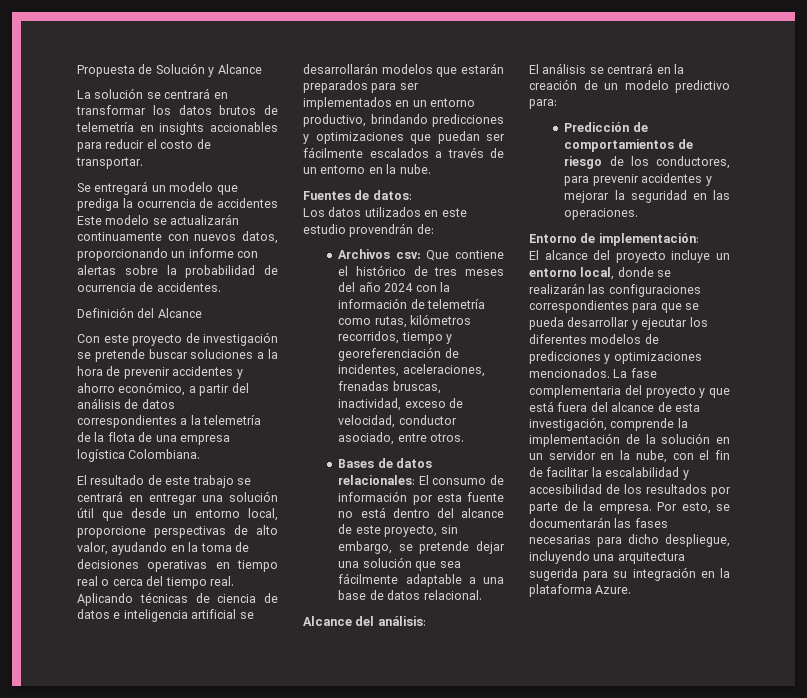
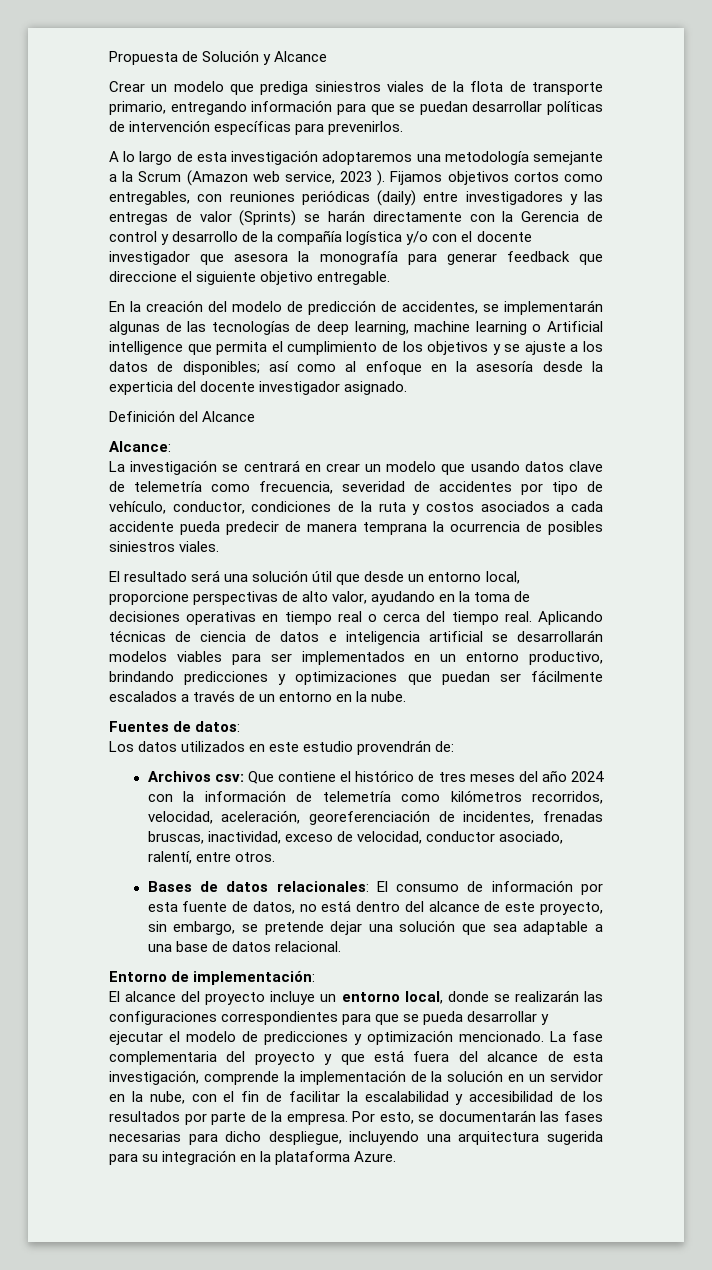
[77,88,228,99] [76,105,278,115] [76,122,278,135] [77,139,211,152] [76,157,143,169] [77,181,238,195] [77,198,278,211] [77,214,240,225] [77,231,278,244] [77,248,259,261] [77,265,278,278] [77,282,221,292] [77,307,202,318] [77,332,278,346] [77,349,278,362] [77,366,243,379] [77,382,249,396] [77,398,175,409] [77,415,262,428] [77,432,230,445] [77,449,201,462] [77,475,251,488] [77,491,197,505] La solución se centrará en transformar los datos brutos de telemetría en insights accionables para reducir el costo de transportar. // Se entregará un modelo que prediga la ocurrencia de accidentes Este modelo se actualizarán continuamente con nuevos datos, proporcionando un informe con alertas sobre la probabilidad de ocurrencia de accidentes. // Definición del Alcance // Con este proyecto de investigación se pretende buscar soluciones a la hora de prevenir accidentes y ahorro económico, a partir del análisis de datos correspondientes a la telemetría de la flota de una empresa logística Colombiana. // El resultado de este trabajo se centrará en entregar -> [109,81,603,95] [109,100,603,115] [109,120,404,135] [109,150,603,165] [109,170,603,186] [109,190,603,206] [109,210,603,226] [109,230,532,245] [109,251,603,265] [109,271,391,285] [109,300,603,315] [109,321,603,335] [109,341,603,355] [109,361,603,375] [109,381,408,395] [109,410,256,422] [109,441,171,452] [109,460,603,475] [109,481,603,495] [109,501,603,515] [109,521,603,535] [109,541,220,552] [109,570,221,582] Crear un modelo que prediga siniestros viales de la flota de transporte primario, entregando información para que se puedan desarrollar políticas de intervención específicas para prevenirlos. // A lo largo de esta investigación adoptaremos una metodología semejante a la Scrum (Amazon web service, 2023 ). Fijamos objetivos cortos como entregables, con reuniones periódicas (daily) entre investigadores y las entregas de valor (Sprints) se harán directamente con la Gerencia de control y desarrollo de la compañía logística y/o con el docente investigador que asesora la monografía para generar feedback que direccione el siguiente objetivo entregable. // En la creación del modelo de predicción de accidentes, se implementarán algunas de las tecnologías de deep learning, machine learning o Artificial intelligence que permita el cumplimiento de los objetivos y se ajuste a los datos de disponibles; así como al enfoque en la asesoría desde la experticia del docente investigador asignado. // Definición del Alcance // Alcance: // La investigación se centrará en crear un modelo que usando datos clave de telemetría como frecuencia, severidad de accidentes por tipo de vehículo, conductor, condiciones de la ruta y costos asociados a cada accidente pueda predecir de manera temprana la ocurrencia de posibles siniestros viales. // El resultado será
[436,63,504,77] [303,80,368,93] que estarán preparados -> [176,651,222,662] viables
[374,316,407,328] rutas, -> (441, 798) none
[401,332,453,344] tiempo y -> [147,810,301,824] velocidad, aceleración,
[402,364,485,377] aceleraciones, -> (535, 817) none
(395, 438) none -> [147,851,192,864] ralentí,
(504, 497) none -> [232,901,295,914] de datos,
[338,573,399,584] fácilmente -> (517, 928) none
[303,616,426,626] [529,63,684,74] [529,79,730,93] [529,99,557,109] [564,122,648,132] [564,139,693,152] [564,156,730,169] [564,173,712,186] [564,190,730,203] [564,208,639,220] // Alcance del análisis: // El análisis se centrará en la creación de un modelo predictivo para: // Predicción de comportamientos de riesgo de los conductores, para prevenir accidentes y mejorar la seguridad en las operaciones. -> (341, 946) none
[689,317,708,327] [529,334,642,344] los diferentes modelos -> [169,1031,236,1042] el modelo
[613,352,702,364] [529,368,610,378] optimizaciones mencionados. -> [367,1030,544,1045] optimización mencionado.

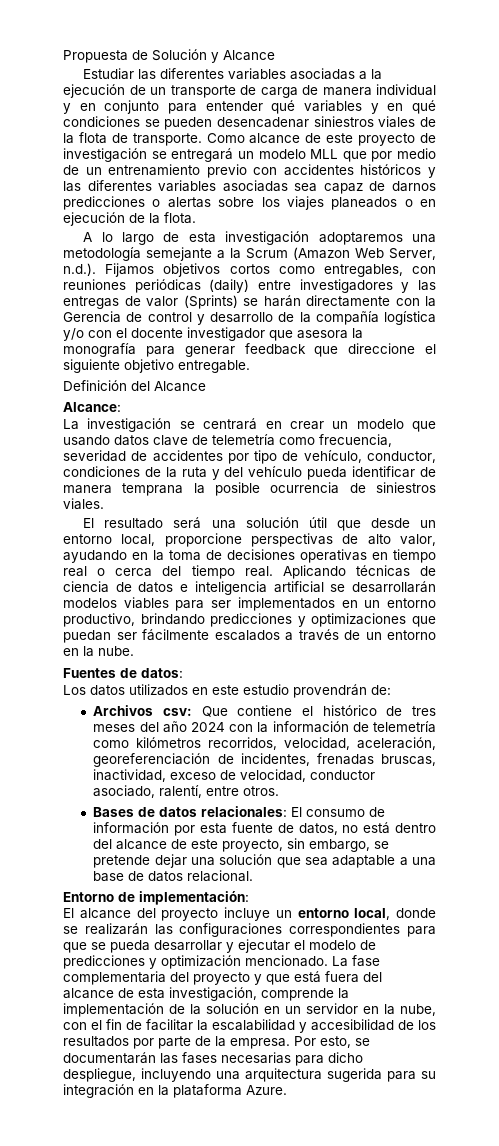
[109,81,309,95] Crear un modelo que prediga -> [83,68,383,80] [63,84,436,98] [63,100,437,114] [63,116,309,130] Estudiar las diferentes variables asociadas a la ejecución de un transporte de carga de manera individual y en conjunto para entender qué variables y en qué condiciones se pueden desencadenar
[532,82,603,95] [109,100,603,115] [109,120,404,135] transporte primario, entregando información para que se puedan desarrollar políticas de intervención específicas para prevenirlos. -> [132,133,437,146] [63,148,436,162] [63,164,436,178] [63,180,436,194] [63,196,436,210] [63,212,196,226] transporte. Como alcance de este proyecto de investigación se entregará un modelo MLL que por medio de un entrenamiento previo con accidentes históricos y las diferentes variables asociadas sea capaz de darnos predicciones o alertas sobre los viajes planeados o en ejecución de la flota.
[252,170,386,186] web service, 2023 ). -> [355,248,436,260] [63,263,96,276] Web Server, n.d.).
[109,300,603,315] [109,321,603,335] [109,341,603,355] [109,361,603,375] [109,381,408,395] // En la creación del modelo de predicción de accidentes, se implementarán algunas de las tecnologías de deep learning, machine learning o Artificial intelligence que permita el cumplimiento de los objetivos y se ajuste a los datos de disponibles; así como al enfoque en la asesoría desde la experticia del docente investigador asignado. -> (250, 366) none
[425,501,603,512] [109,521,279,535] costos asociados a cada accidente pueda predecir -> [224,466,416,480] del vehículo pueda identificar
(444, 526) none -> [215,482,260,496] posible
[548,521,603,535] posibles -> (366, 488) none

